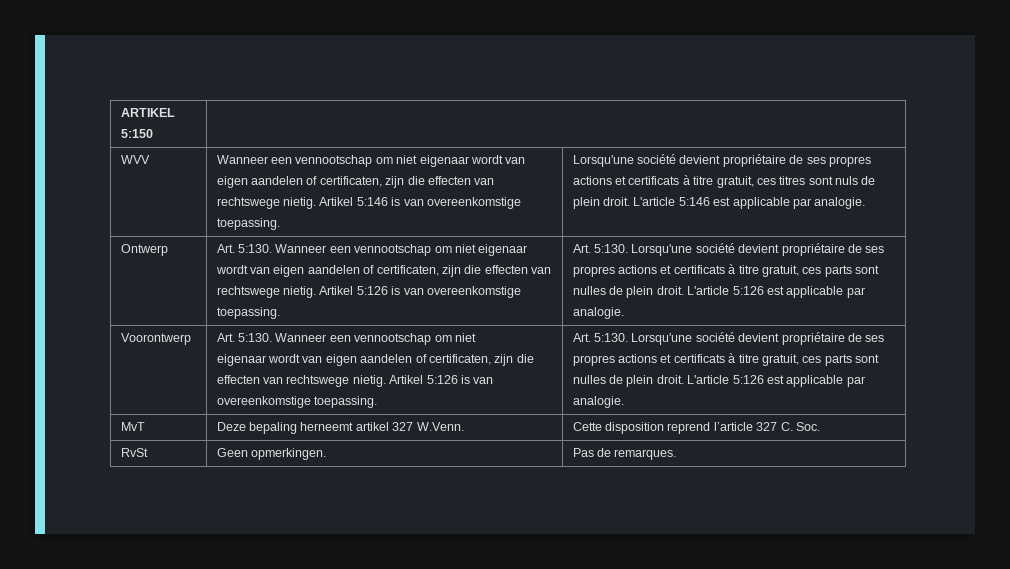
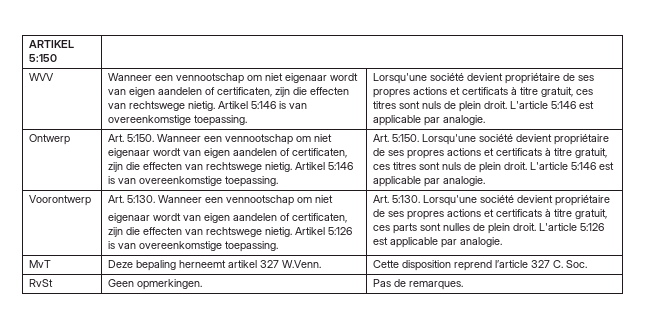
[238,244,273,253] 5:130. -> [126,134,154,142] 5:150.
[356,286,521,298] [216,307,280,319] [572,244,629,253] 5:126 is van overeenkomstige toepassing. | Art. 5:130. -> [327,162,353,170] [107,176,278,187] [372,134,419,142] 5:146 is van overeenkomstige toepassing. | Art. 5:150.
[824,265,880,277] [572,286,764,298] parts sont nulles de plein droit. L'article 5:126 -> [392,162,596,173] titres sont nuls de plein droit. L'article 5:146

